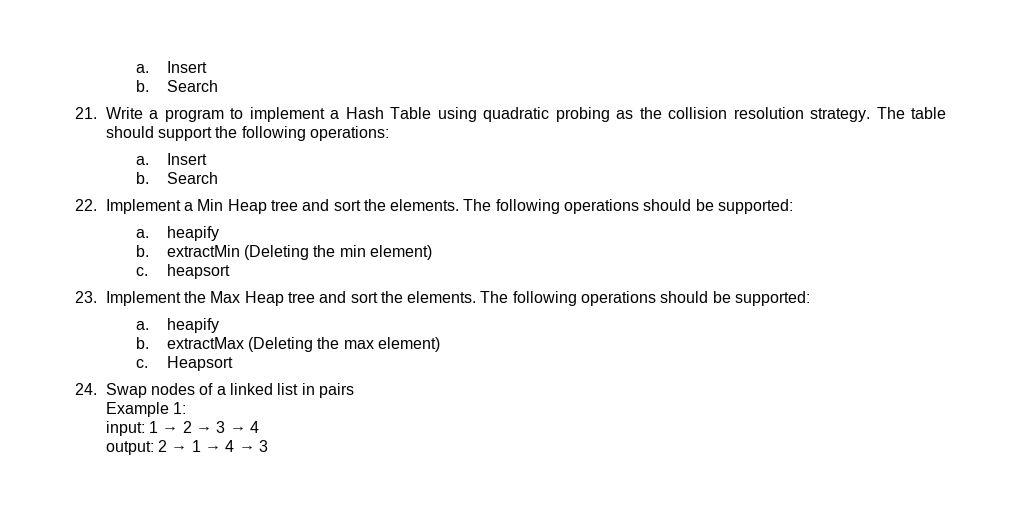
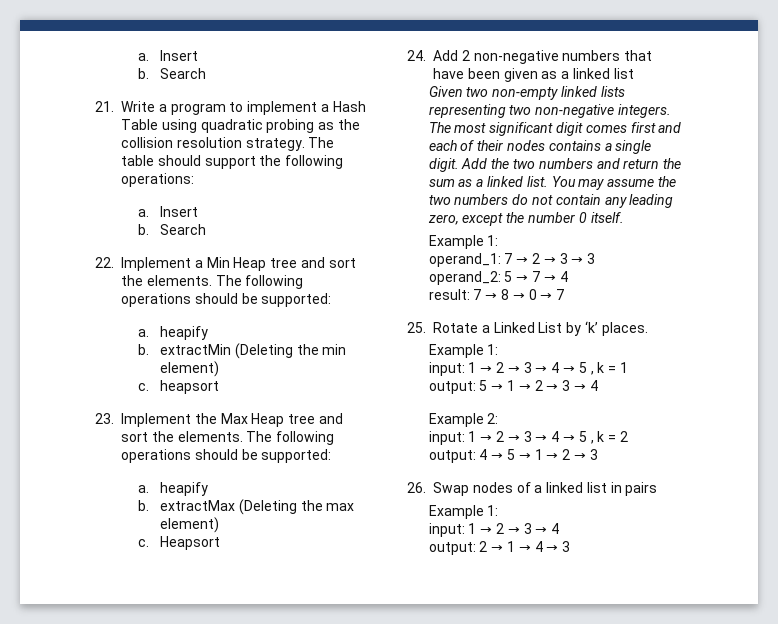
(97, 389) none -> [433,50,653,64] [433,68,634,82] [428,86,625,100] [428,104,672,118] [428,122,682,136] [428,140,652,154] [428,158,682,172] [428,176,676,190] [428,194,674,208] [427,212,624,226] [428,235,499,249] [428,253,596,267] [428,271,568,285] [428,289,565,300] [407,321,648,336] [428,344,499,358] [428,362,628,376] [428,380,598,394] [428,413,499,427] [428,431,628,445] [428,449,598,463] [407,482,426,493] Add 2 non-negative numbers that have been given as a linked list // Given two non-empty linked lists representing two non-negative integers. The most significant digit comes first and each of their nodes contains a single digit. Add the two numbers and return the sum as a linked list. You may assume the two numbers do not contain any leading zero, except the number 0 itself. // Example 1: // operand_1: 7 → 2 → 3 → 3 // operand_2: 5 → 7 → 4 // result: 7 → 8 → 0 → 7 // 25. Rotate a Linked List by ‘k’ places. // Example 1: // input: 1 → 2 → 3 → 4 → 5 , k = 1 // output: 5 → 1 → 2 → 3 → 4 // Example 2: // input: 1 → 2 → 3 → 4 → 5 , k = 2 // output: 4 → 5 → 1 → 2 → 3 // 26.

